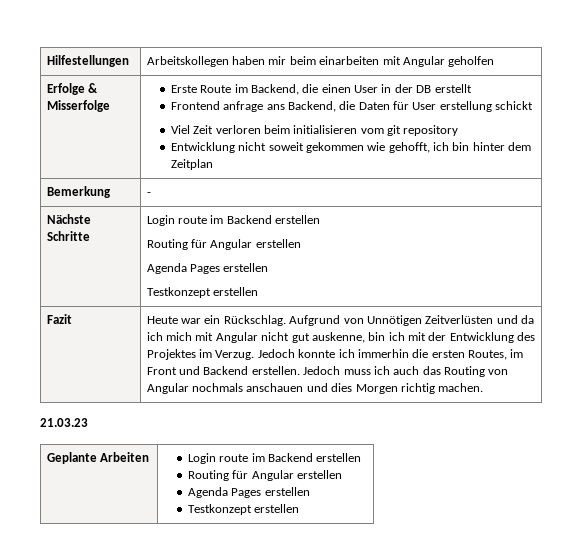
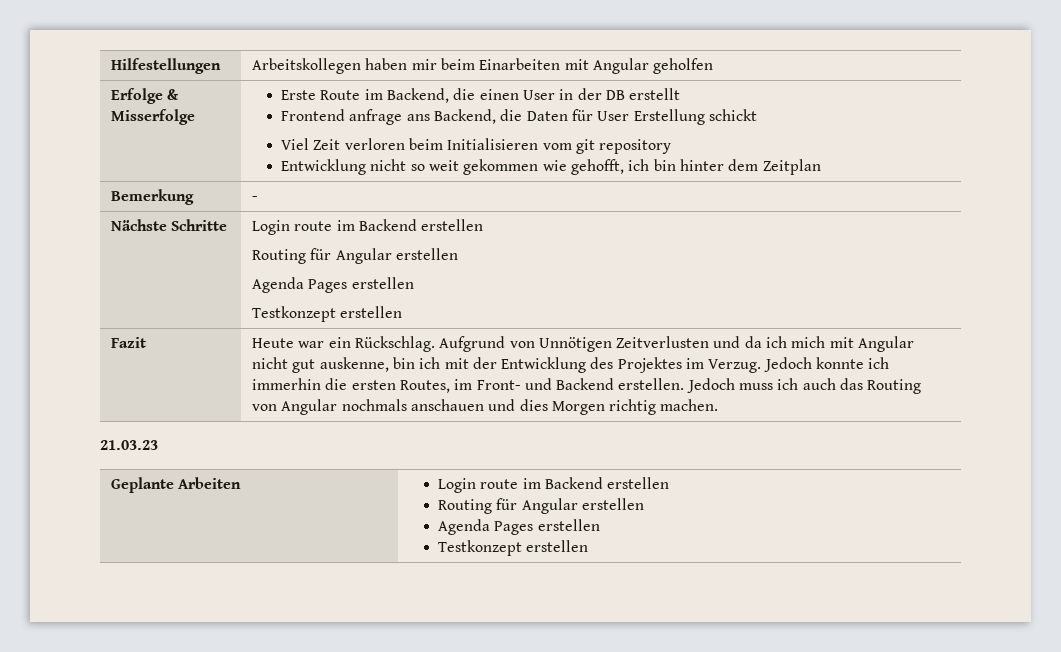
[319,56,380,65] einarbeiten -> [479,58,561,70] Einarbeiten
[439,101,492,112] erstellung -> [633,109,705,125] Erstellung
[293,125,358,134] initialisieren -> [447,138,539,150] Initialisieren
[268,142,304,151] soweit -> [410,160,460,171] so weit
[425,315,494,324] Zeitverlüsten -> [616,336,710,348] Zeitverlusten
[146,367,177,375] Front -> [476,380,521,390] Front-

